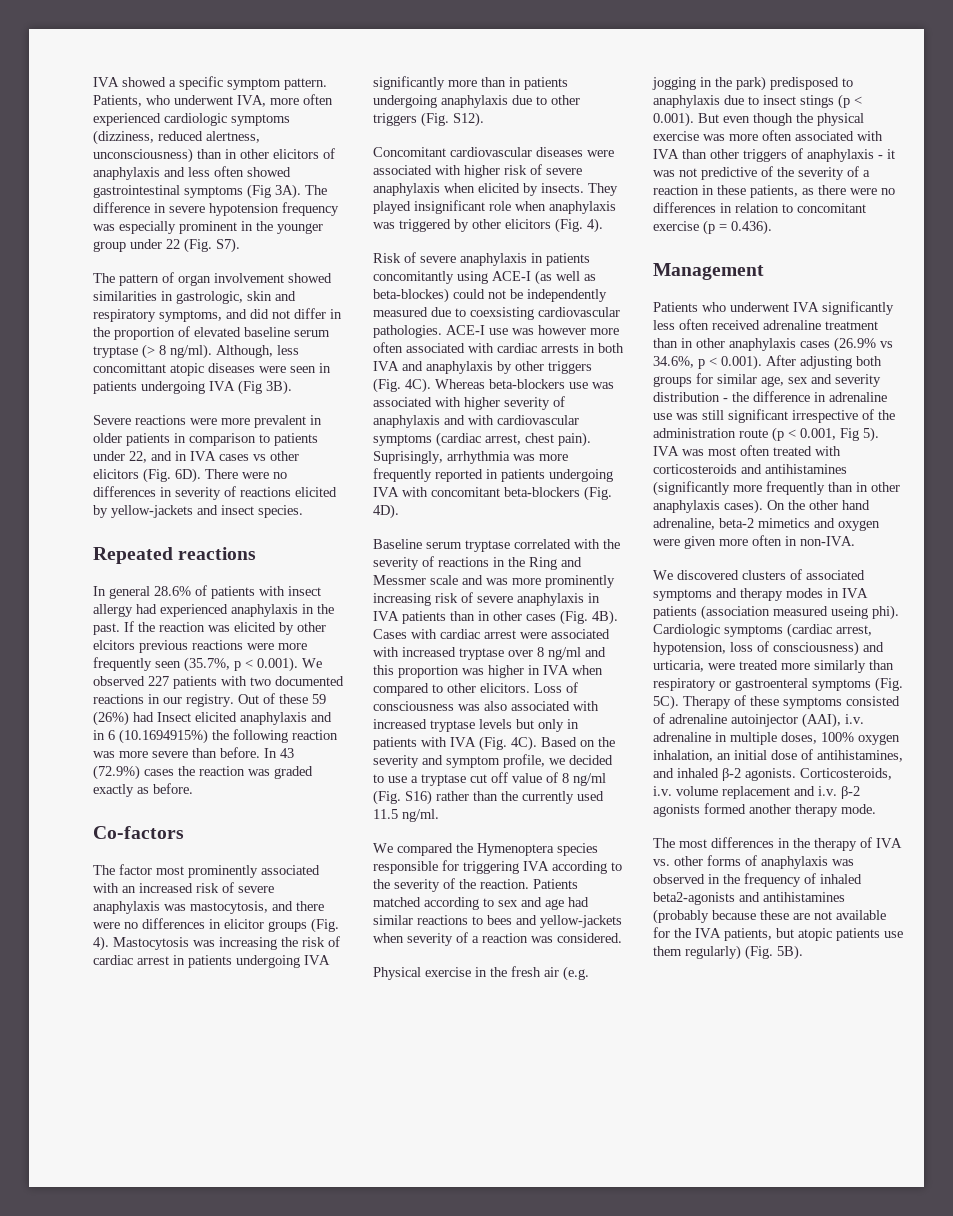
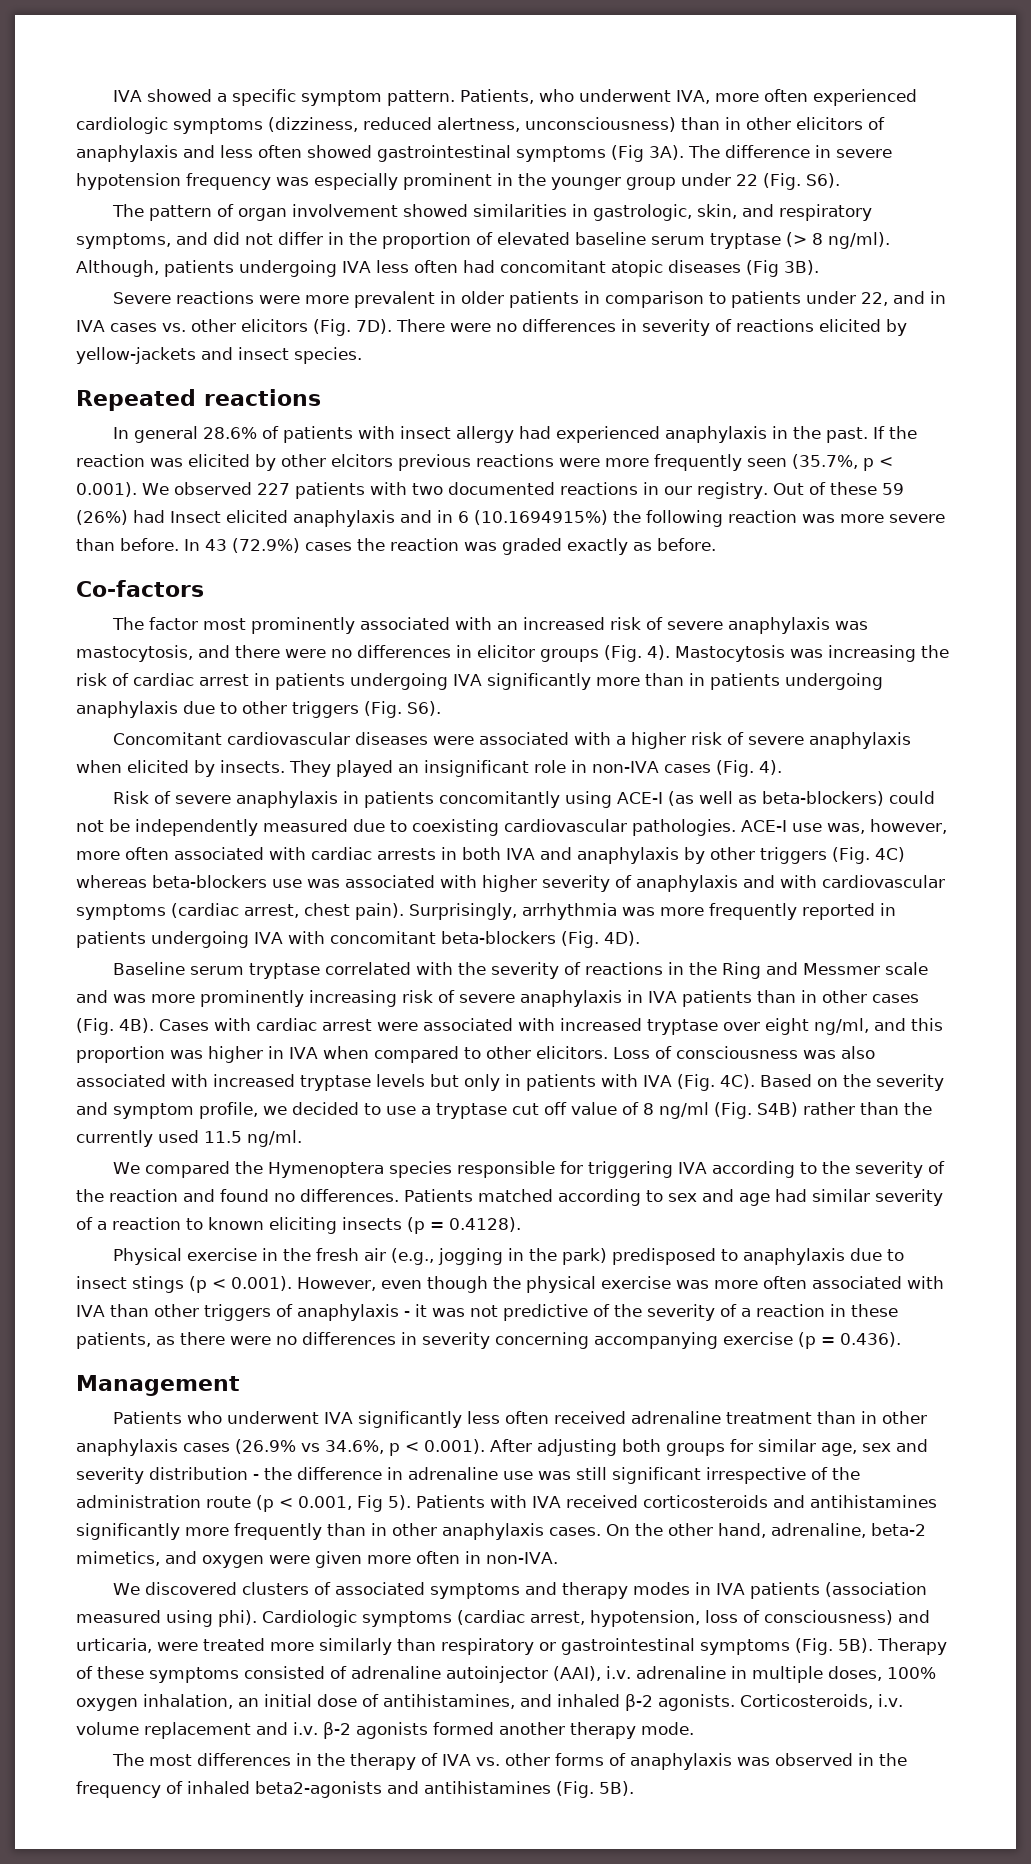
[216,238,240,253] S7). -> [805,173,840,188] S6).
[247,291,272,301] skin -> [697,204,738,219] skin,
[277,345,299,355] [93,363,331,376] [93,381,235,394] less concomittant atopic diseases were seen in patients undergoing IVA -> [164,260,741,277] patients undergoing IVA less often had concomitant atopic diseases
[253,451,299,461] [93,468,201,483] vs other elicitors (Fig. 6D). -> [161,319,392,336] vs. other elicitors (Fig. 7D).
[453,112,484,127] S12). -> [406,701,441,716] S6).
(461, 170) none -> [616,736,627,745] a
(411, 207) none -> [398,764,419,773] an
[515,201,616,214] [373,219,551,232] when anaphylaxis was triggered by other elicitors -> [571,760,711,773] in non-IVA cases
[373,288,449,303] beta-blockes) -> [762,791,885,806] beta-blockers)
[470,307,534,320] coexsisting -> [412,819,499,836] coexisting
[512,325,586,335] was however -> [827,819,947,834] was, however,
[405,378,485,393] 4C). Whereas -> [874,847,905,862] [76,875,147,888] 4C) whereas
[373,451,443,464] Suprisingly, -> [409,903,517,920] Surprisingly,
[537,647,581,660] 8 ng/ml -> [764,1018,869,1035] eight ng/ml,
[405,790,432,805] S16) -> [756,1102,798,1117] S4B)
[480,879,529,889] reaction. -> [109,1189,399,1202] reaction and found no differences.
[417,915,622,928] [373,932,622,946] reactions to bees and yellow-jackets when severity of a reaction was considered. -> [875,1189,943,1206] [76,1217,521,1234] severity of a reaction to known eliciting insects (p = 0.4128).
[563,966,589,981] (e.g. -> [391,1248,435,1265] (e.g.,
[698,113,719,123] But -> [297,1277,376,1291] However,
[735,203,866,213] relation to concomitant -> [422,1332,718,1349] severity concerning accompanying
[653,445,841,456] IVA was most often treated with -> [415,1495,638,1508] Patients with IVA received
[653,481,730,496] (significantly -> [76,1523,180,1540] significantly
[724,499,763,514] cases). -> [549,1527,601,1536] cases.
[842,500,870,510] hand -> [718,1523,766,1538] hand,
[758,518,810,528] mimetics -> [76,1551,160,1566] mimetics,
[831,606,868,619] useing -> [166,1610,213,1627] using
[735,678,808,691] gastroenteral -> [561,1638,695,1655] gastrointestinal
[653,695,679,710] 5C). -> [837,1638,873,1653] 5B).
[653,909,886,924] [653,927,903,941] [653,945,741,960] (probably because these are not available for the IVA patients, but atopic patients use them regularly) -> (551, 1787) none

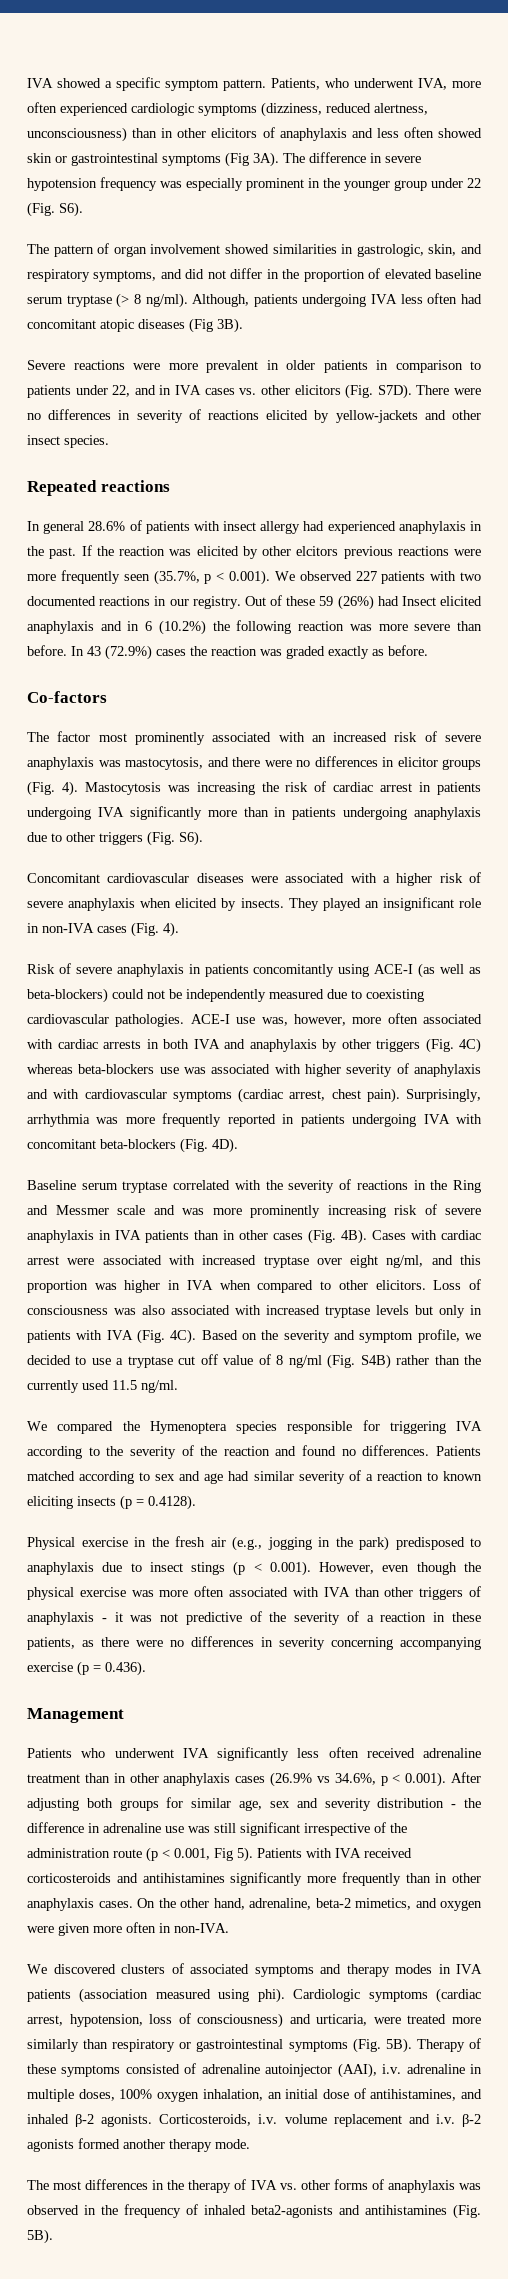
(372, 151) none -> [27,153,67,163] skin or
[355,319,392,334] 7D). -> [377,384,412,399] S7D).
(233, 353) none -> [451,410,481,420] other
[474,510,608,525] (10.1694915%) -> [158,620,206,635] (10.2%)

